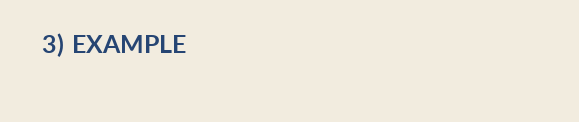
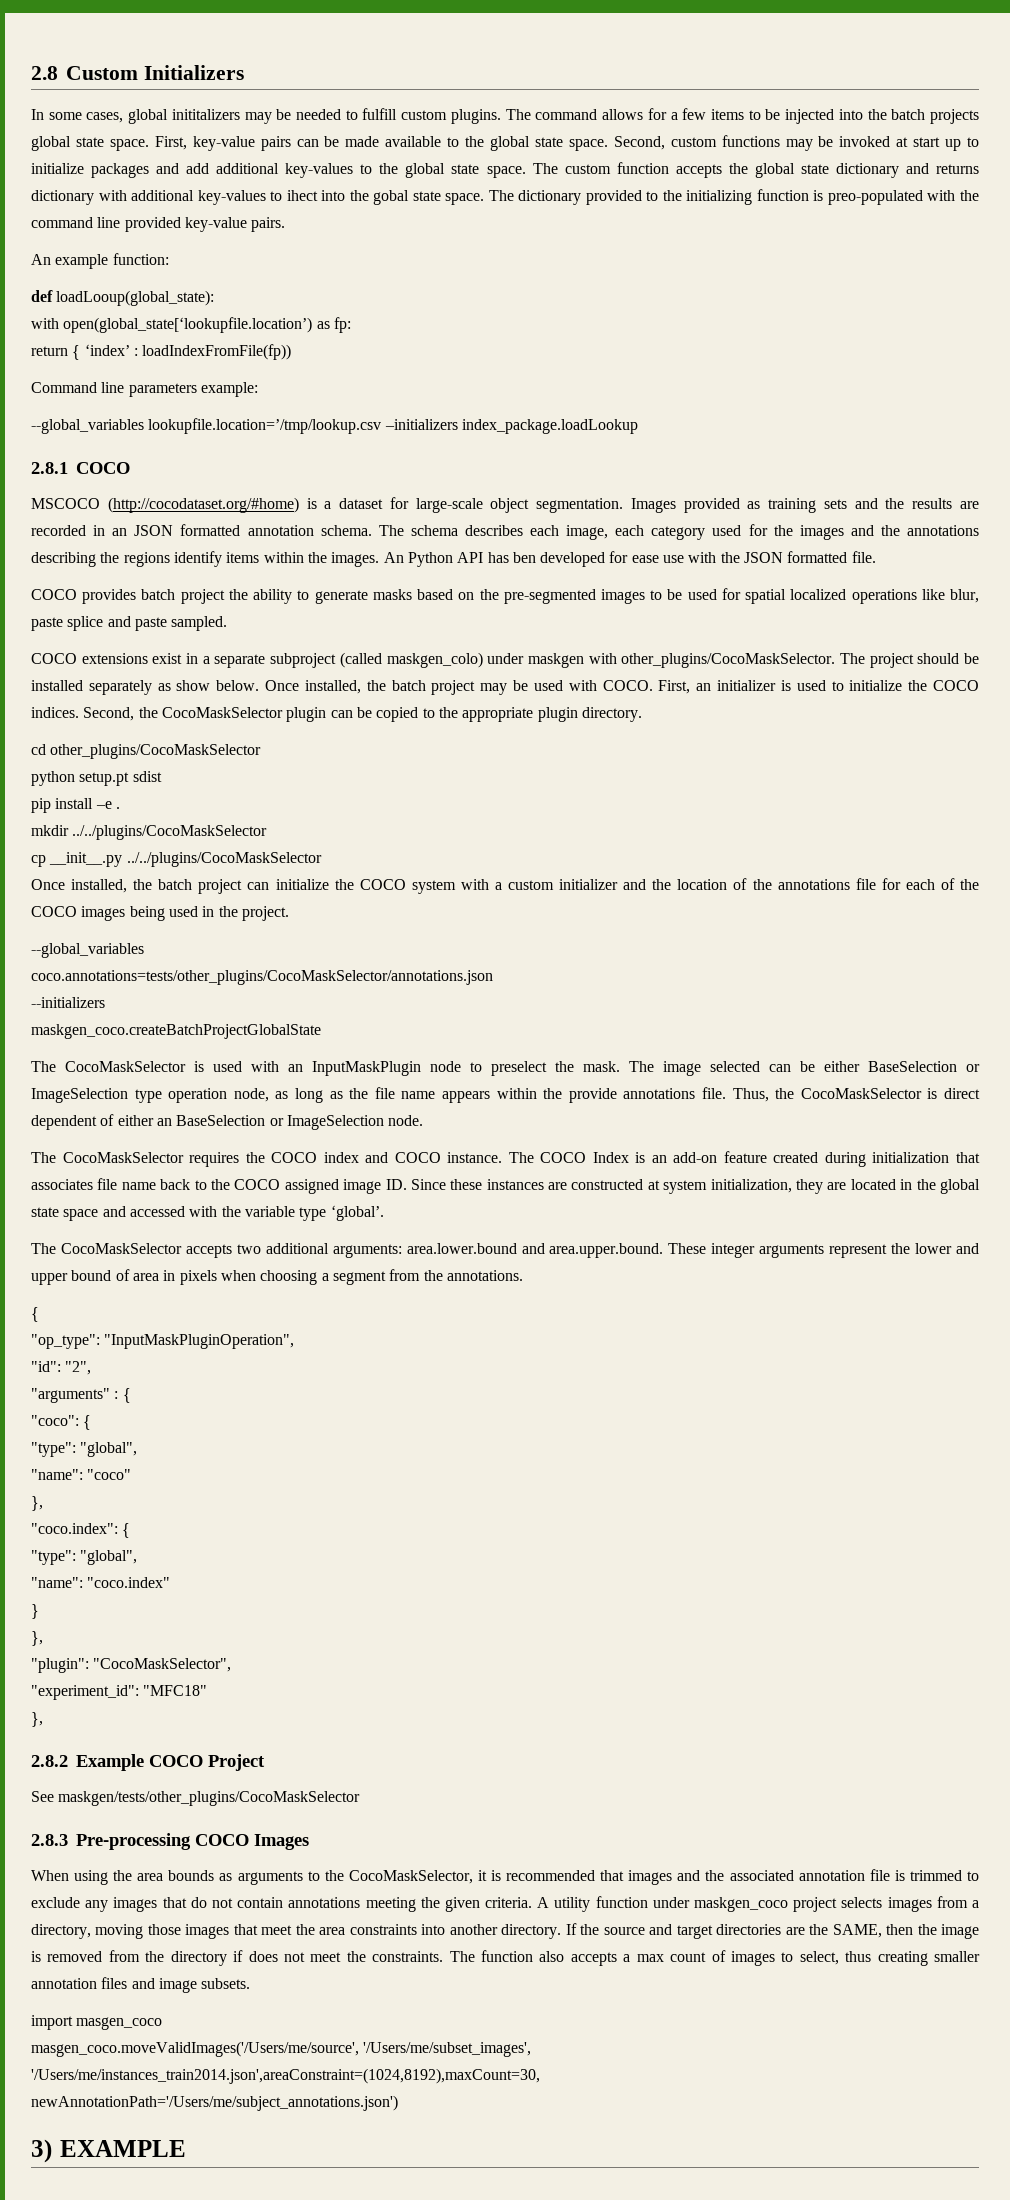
(42, 45) none -> [31,65,244,80] [31,108,980,124] [31,135,979,151] [31,162,979,178] [31,189,979,205] [31,217,286,232] [31,253,169,269] [31,290,215,306] [31,317,351,333] [31,344,292,360] [31,382,258,397] [31,418,638,434] [31,462,130,474] [31,497,979,513] [31,524,980,540] [31,551,876,567] [31,588,980,604] [31,616,228,631] [31,652,979,668] [31,680,980,695] [31,707,642,722] [31,744,262,759] [31,771,162,786] [31,798,120,813] [31,825,268,840] [31,852,322,867] [31,878,980,894] [31,906,289,921] [31,943,144,958] [31,970,493,985] [31,997,105,1008] [31,1024,321,1039] [31,1061,980,1076] [31,1087,981,1103] [31,1114,424,1130] [31,1151,980,1167] [31,1178,981,1194] [31,1205,384,1221] [31,1243,980,1258] [31,1269,523,1285] [31,1307,39,1322] [31,1334,295,1349] [31,1361,92,1375] [31,1388,131,1403] [31,1415,92,1430] [31,1442,138,1457] [31,1469,132,1480] [31,1496,43,1511] [31,1523,131,1538] [31,1550,138,1565] [31,1577,171,1588] [31,1604,39,1619] [31,1631,43,1646] [31,1658,232,1673] [31,1685,208,1700] [31,1712,43,1727] [31,1754,265,1771] [31,1791,361,1806] [31,1833,309,1850] [31,1869,980,1885] [31,1896,979,1912] [31,1923,980,1939] [31,1950,980,1966] [31,1977,251,1993] [31,2015,163,2030] [31,2041,532,2057] [31,2068,540,2084] [31,2095,398,2111] 2.8 Custom Initializers // In some cases, global inititalizers may be needed to fulfill custom plugins. The command allows for a few items to be injected into the batch projects global state space. First, key-value pairs can be made available to the global state space. Second, custom functions may be invoked at start up to initialize packages and add additional key-values to the global state space. The custom function accepts the global state dictionary and returns dictionary with additional key-values to ihect into the gobal state space. The dictionary provided to the initializing function is preo-populated with the command line provided key-value pairs. // An example function: // def loadLooup(global_state): // with open(global_state[‘lookupfile.location’) as fp: // return { ‘index’ : loadIndexFromFile(fp)) // Command line parameters example: // --global_variables lookupfile.location=’/tmp/lookup.csv –initializers index_package.loadLookup // 2.8.1 COCO // MSCOCO (http://cocodataset.org/#home) is a dataset for large-scale object segmentation. Images provided as training sets and the results are recorded in an JSON formatted annotation schema. The schema describes each image, each category used for the images and the annotations describing the regions identify items within the images. An Python API has ben developed for ease use with the JSON formatted file. // COCO provides batch project the ability to generate masks based on the pre-segmented images to be used for spatial localized operations like blur, paste splice and paste sampled. // COCO extensions exist in a separate subproject (called maskgen_colo) under maskgen with other_plugins/CocoMaskSelector. The project should be installed separately as show below. Once installed, the batch project may be used with COCO. First, an initializer is used to initialize the COCO indices. Second, the CocoMaskSelector plugin can be copied to the appropriate plugin directory. // cd other_plugins/CocoMaskSelector // python setup.pt sdist // pip install –e . // mkdir ../../plugins/CocoMaskSelector // cp __init__.py ../../plugins/CocoMaskSelector // Once installed, the batch project can initialize the COCO system with a custom initializer and the location of the annotations file for each of the COCO images being used in the project. // --global_variables // coco.annotations=tests/other_plugins/CocoMaskSelector/annotations.json // --initializers // maskgen_coco.createBatchProjectGlobalState // The CocoMaskSelector is used with an InputMaskPlugin node to preselect the mask. The image selected can be either BaseSelection or ImageSelection type operation node, as long as the file name appears within the provide annotations file. Thus, the CocoMaskSelector is direct dependent of either an BaseSelection or ImageSelection node. // The CocoMaskSelector requires the COCO index and COCO instance. The COCO Index is an add-on feature created during initialization that associates file name back to the COCO assigned image ID. Since these instances are constructed at system initialization, they are located in the global state space and accessed with the variable type ‘global’. // The CocoMaskSelector accepts two additional arguments: area.lower.bound and area.upper.bound. These integer arguments represent the lower and upper bound of area in pixels when choosing a segment from the annotations. // { // "op_type": "InputMaskPluginOperation", // "id": "2", // "arguments" : { // "coco": { // "type": "global", // "name": "coco" // }, // "coco.index": { // "type": "global", // "name": "coco.index" // } // }, // "plugin": "CocoMaskSelector", // "experiment_id": "MFC18" // }, // 2.8.2 Example COCO Project // See maskgen/tests/other_plugins/CocoMaskSelector // 2.8.3 Pre-processing COCO Images // When using the area bounds as arguments to the CocoMaskSelector, it is recommended that images and the associated annotation file is trimmed to exclude any images that do not contain annotations meeting the given criteria. A utility function under maskgen_coco project selects images from a directory, moving those images that meet the area constraints into another directory. If the source and target directories are the SAME, then the image is removed from the directory if does not meet the constraints. The function also accepts a max count of images to select, thus creating smaller annotation files and image subsets. // import masgen_coco // masgen_coco.moveValidImages('/Users/me/source', '/Users/me/subset_images', '/Users/me/instances_train2014.json',areaConstraint=(1024,8192),maxCount=30, // newAnnotationPath='/Users/me/subject_annotations.json') //

